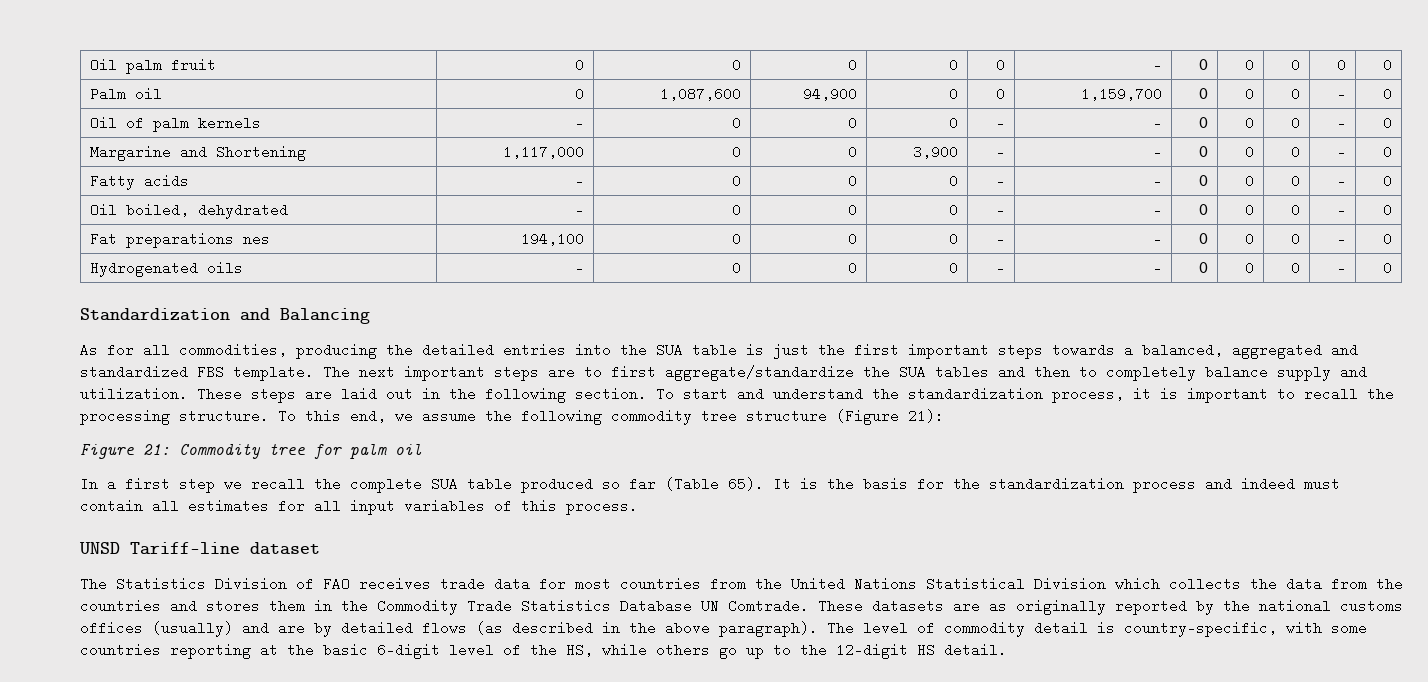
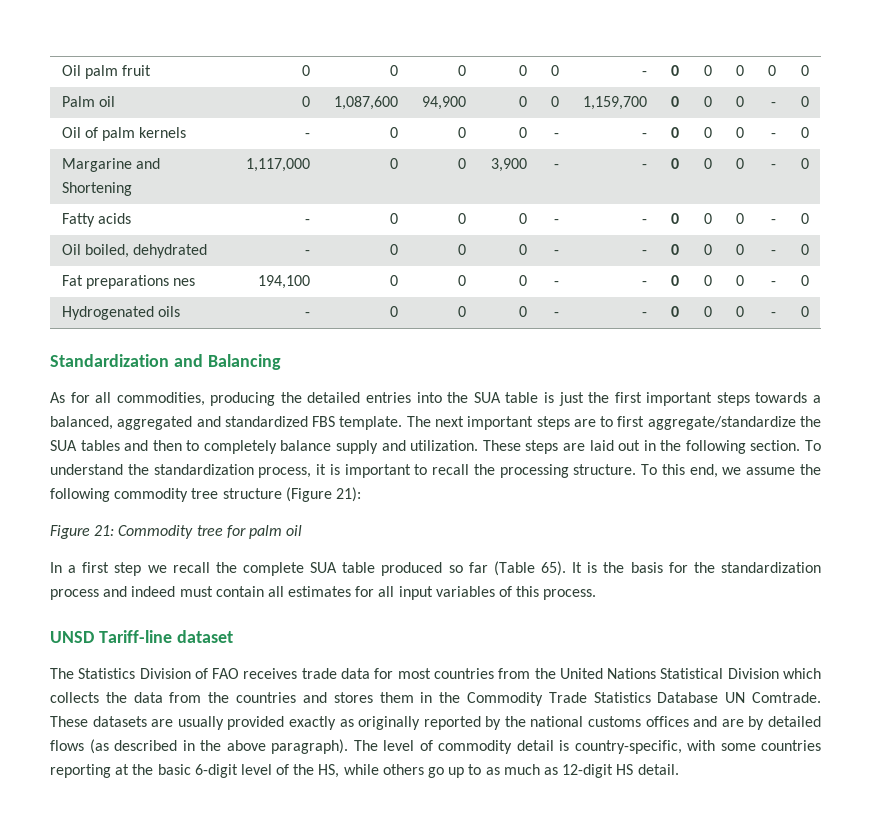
[683,387,764,401] start and -> (821, 445) none
(980, 606) none -> [177,716,336,730] usually provided exactly
[152,621,233,637] (usually) -> (689, 721) none
[800,643,827,657] the -> [485,764,558,775] as much as

